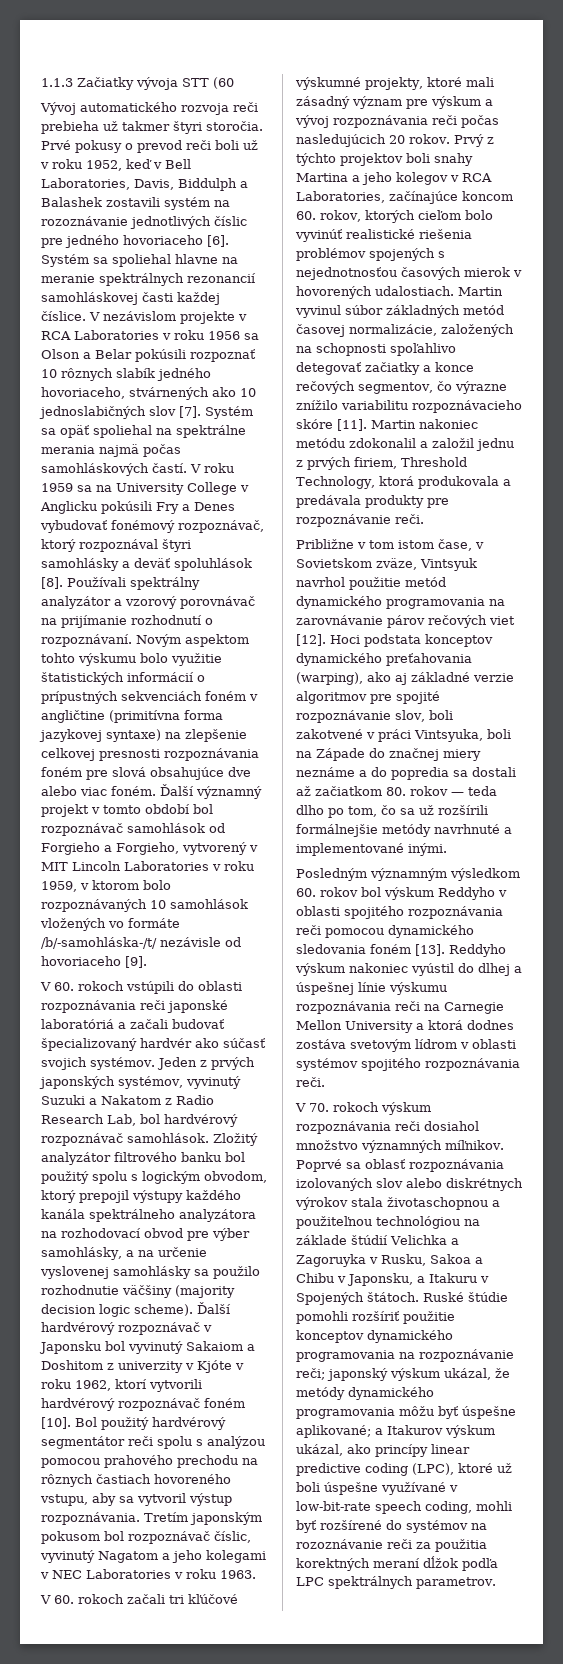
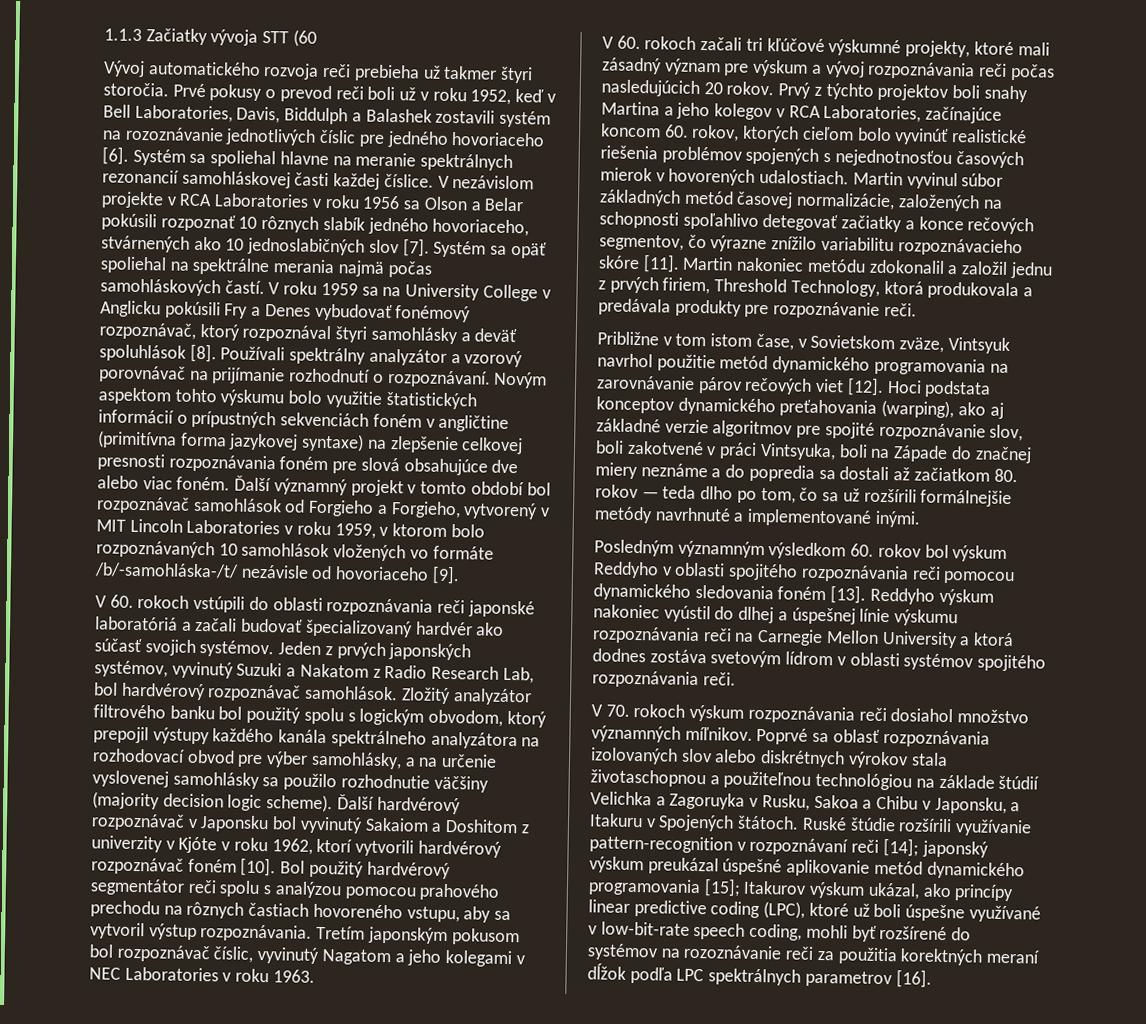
[296,1311,455,1324] [296,1330,453,1343] [296,1349,514,1362] [296,1368,510,1381] [296,1387,434,1400] [296,1406,516,1419] [296,1425,383,1438] pomohli rozšíriť použitie konceptov dynamického programovania na rozpoznávanie reči; japonský výskum ukázal, že metódy dynamického programovania môžu byť úspešne aplikované; a -> [898,818,1033,837] [589,835,989,858] [589,856,1025,880] [588,878,741,897] rozšírili využívanie pattern-recognition v rozpoznávaní reči [14]; japonský výskum preukázal úspešné aplikovanie metód dynamického programovania [15];
[416,1577,496,1589] parametrov. -> [804,969,932,988] parametrov [16].

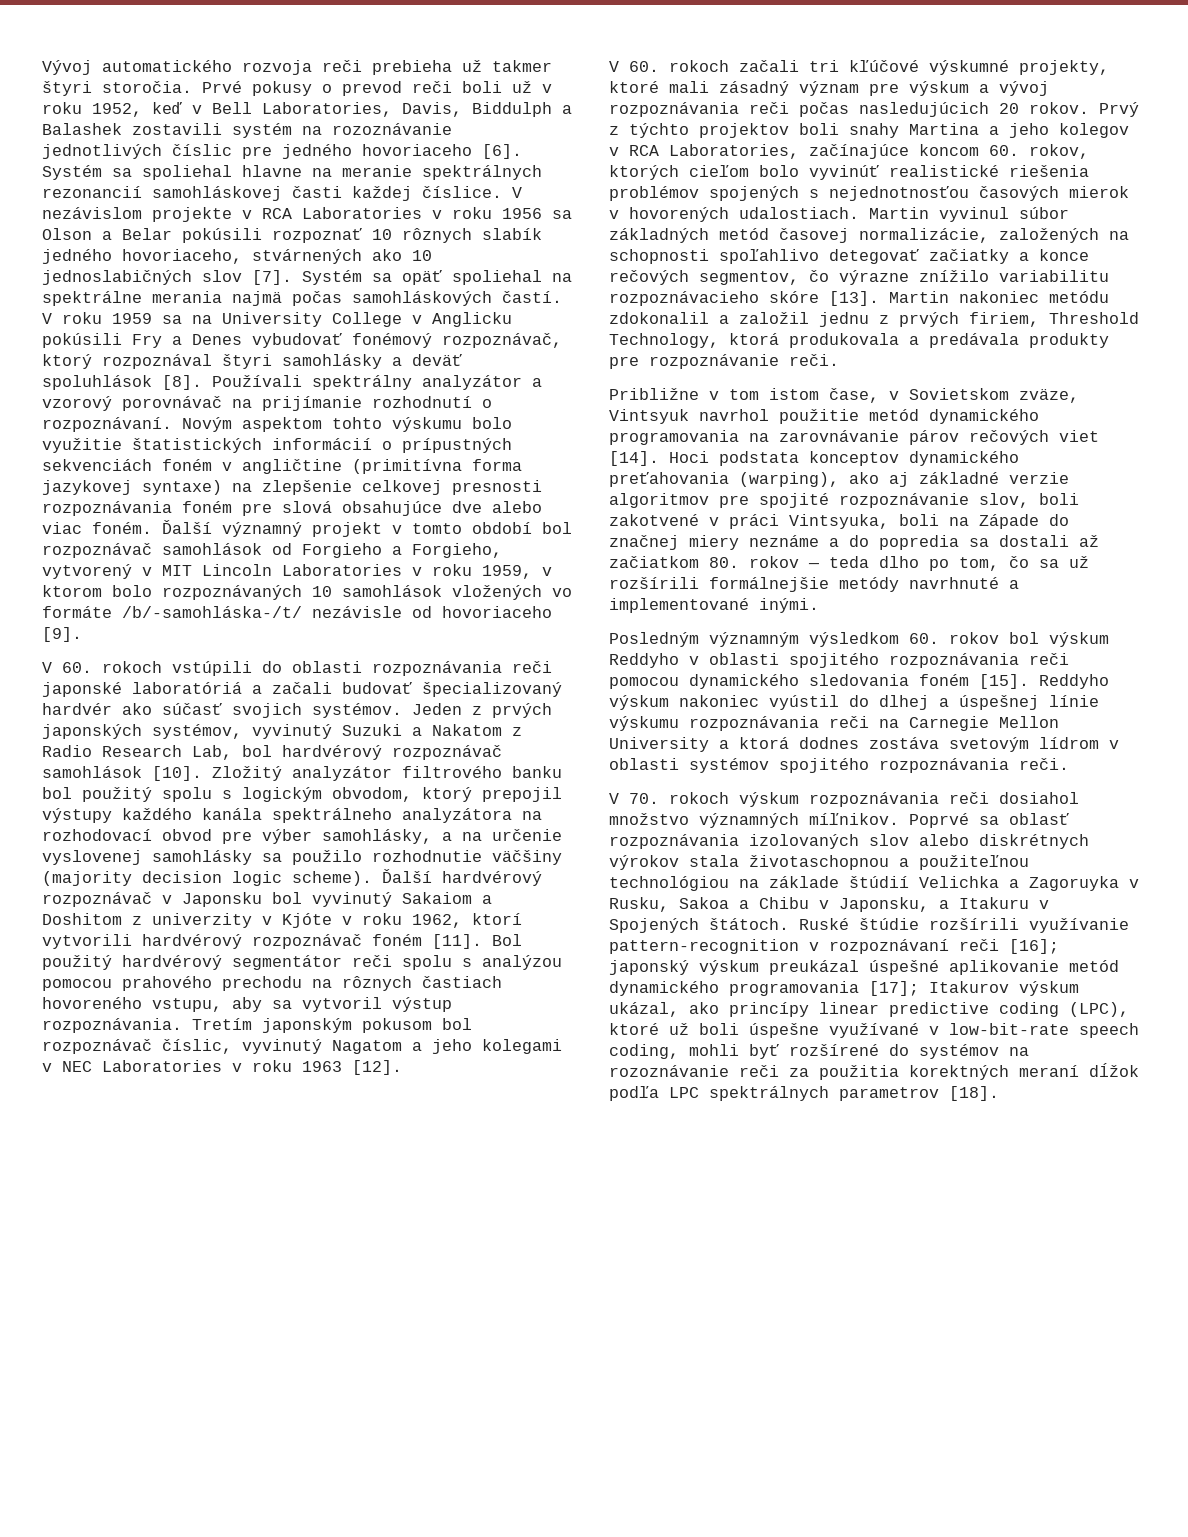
[104,28,317,47] 1.1.3 Začiatky vývoja STT (60 // -> (42, 67) none
[304,685,399,701] samohlások. -> [42,766,202,781] samohlások [10].
[240,857,277,877] [10]. -> [432,934,482,949] [11].
[272,969,315,983] 1963. -> [302,1060,402,1075] 1963 [12].
[642,254,680,273] [11]. -> [829,291,879,306] [13].
[846,377,884,396] [12]. -> [609,451,659,466] [14].
[830,585,867,604] [13]. -> [979,674,1029,689] [15].
[882,838,919,857] [14]; -> [1009,939,1059,954] [16];
[703,878,741,897] [15]; -> [869,981,919,996] [17];
[895,969,932,988] [16]. -> [949,1086,999,1101] [18].

